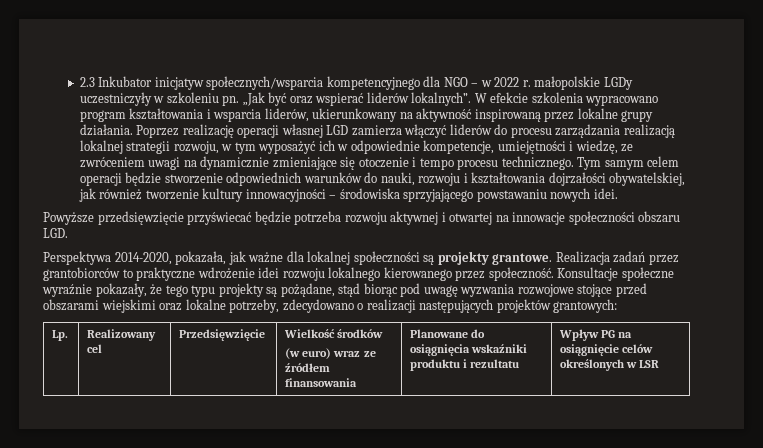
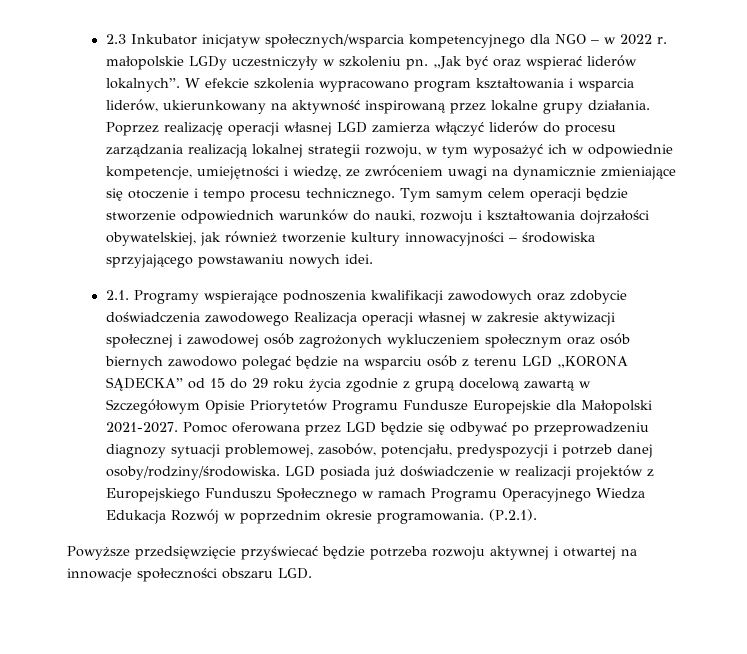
(618, 193) none -> [105,290,627,304] [105,312,615,326] [105,333,630,348] [104,355,628,370] [105,377,591,392] [105,399,652,414] [105,422,649,436] [105,443,653,458] [105,465,654,480] [105,487,645,502] [105,509,537,524] // 2.1. Programy wspierające podnoszenia kwalifikacji zawodowych oraz zdobycie doświadczenia zawodowego Realizacja operacji własnej w zakresie aktywizacji społecznej i zawodowej osób zagrożonych wykluczeniem społecznym oraz osób biernych zawodowo polegać będzie na wsparciu osób z terenu LGD „KORONA SĄDECKA” od 15 do 29 roku życia zgodnie z grupą docelową zawartą w Szczegółowym Opisie Priorytetów Programu Fundusze Europejskie dla Małopolski 2021-2027. Pomoc oferowana przez LGD będzie się odbywać po przeprowadzeniu diagnozy sytuacji problemowej, zasobów, potencjału, predyspozycji i potrzeb danej osoby/rodziny/środowiska. LGD posiada już doświadczenie w realizacji projektów z Europejskiego Funduszu Społecznego w ramach Programu Operacyjnego Wiedza Edukacja Rozwój w poprzednim okresie programowania. (P.2.1).
[43,251,679,265] [43,267,674,281] [42,283,647,297] [43,299,618,313] [52,330,69,341] [87,329,157,341] [87,344,103,353] [179,329,266,341] [284,329,384,338] [285,348,376,359] [285,363,331,372] [285,378,358,387] [410,329,486,338] [410,344,528,356] [410,359,520,371] [559,329,633,341] [560,344,654,356] [560,359,660,371] // Perspektywa 2014-2020, pokazała, jak ważne dla lokalnej społeczności są projekty grantowe. Realizacja zadań przez grantobiorców to praktyczne wdrożenie idei rozwoju lokalnego kierowanego przez społeczność. Konsultacje społeczne wyraźnie pokazały, że tego typu projekty są pożądane, stąd biorąc pod uwagę wyzwania rozwojowe stojące przed obszarami wiejskimi oraz lokalne potrzeby, zdecydowano o realizacji następujących projektów grantowych: // Lp. | Realizowany cel | Przedsięwzięcie | Wielkość środków // (w euro) wraz ze źródłem finansowania | Planowane do osiągnięcia wskaźniki produktu i rezultatu | Wpływ PG na osiągnięcie celów określonych w LSR -> (312, 573) none

